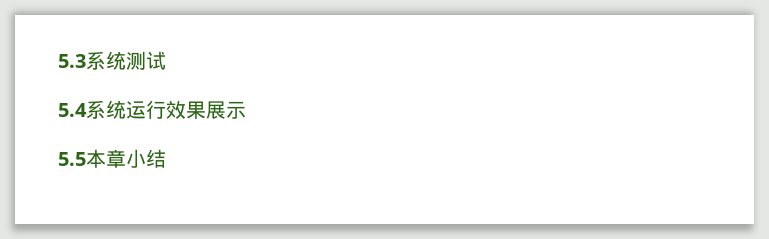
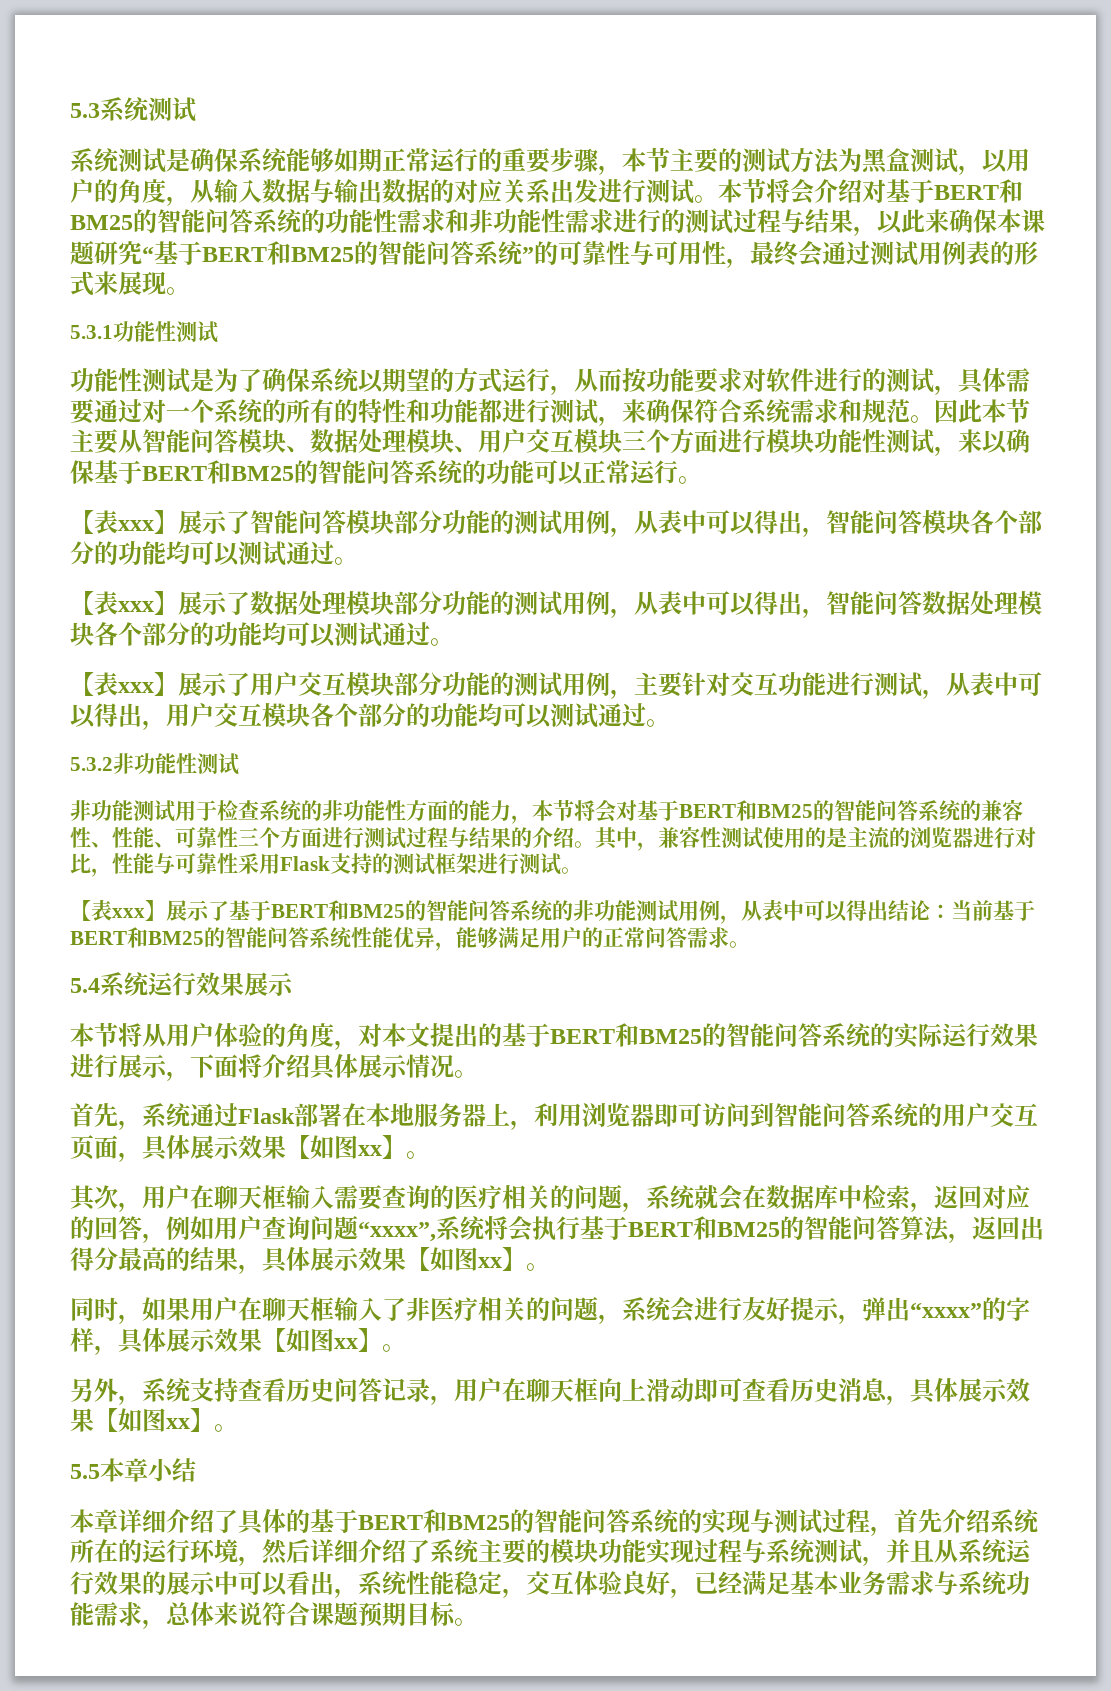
(166, 60) none -> [70,147,1030,175] [70,178,1023,206] [70,209,1045,236] [70,240,1038,268] [70,271,190,296] [70,321,218,343] [70,367,1030,395] [70,398,1030,426] [70,429,1030,456] [70,460,702,485] [70,510,1042,537] [70,541,358,566] [70,591,1042,618] [70,622,454,647] [70,672,1042,699] [70,703,670,730] [70,753,239,775] [70,799,1023,824] [70,826,1036,851] [70,853,582,877] [70,899,1035,924] [70,926,750,951] // 系统测试是确保系统能够如期正常运行的重要步骤，本节主要的测试方法为黑盒测试，以用户的角度，从输入数据与输出数据的对应关系出发进行测试。本节将会介绍对基于BERT和BM25的智能问答系统的功能性需求和非功能性需求进行的测试过程与结果，以此来确保本课题研究“基于BERT和BM25的智能问答系统”的可靠性与可用性，最终会通过测试用例表的形式来展现。 // 5.3.1功能性测试 // 功能性测试是为了确保系统以期望的方式运行，从而按功能要求对软件进行的测试，具体需要通过对一个系统的所有的特性和功能都进行测试，来确保符合系统需求和规范。因此本节主要从智能问答模块、数据处理模块、用户交互模块三个方面进行模块功能性测试，来以确保基于BERT和BM25的智能问答系统的功能可以正常运行。 // 【表xxx】展示了智能问答模块部分功能的测试用例，从表中可以得出，智能问答模块各个部分的功能均可以测试通过。 // 【表xxx】展示了数据处理模块部分功能的测试用例，从表中可以得出，智能问答数据处理模块各个部分的功能均可以测试通过。 // 【表xxx】展示了用户交互模块部分功能的测试用例，主要针对交互功能进行测试，从表中可以得出，用户交互模块各个部分的功能均可以测试通过。 // 5.3.2非功能性测试 // 非功能测试用于检查系统的非功能性方面的能力，本节将会对基于BERT和BM25的智能问答系统的兼容性、性能、可靠性三个方面进行测试过程与结果的介绍。其中，兼容性测试使用的是主流的浏览器进行对比，性能与可靠性采用Flask支持的测试框架进行测试。 // 【表xxx】展示了基于BERT和BM25的智能问答系统的非功能测试用例，从表中可以得出结论：当前基于BERT和BM25的智能问答系统性能优异，能够满足用户的正常问答需求。
[58,149,166,168] 5.5本章小结 -> [70,1022,1038,1050] [70,1053,478,1081] [70,1103,1038,1130] [70,1134,430,1162] [70,1184,1030,1212] [70,1215,1044,1243] [70,1246,550,1274] [70,1296,1030,1324] [70,1327,406,1355] [70,1377,1030,1405] [70,1408,238,1432] [70,1458,196,1482] [70,1508,1040,1536] [70,1539,1032,1566] [70,1570,1030,1598] [70,1601,478,1629] 本节将从用户体验的角度，对本文提出的基于BERT和BM25的智能问答系统的实际运行效果进行展示，下面将介绍具体展示情况。 // 首先，系统通过Flask部署在本地服务器上，利用浏览器即可访问到智能问答系统的用户交互页面，具体展示效果【如图xx】。 // 其次，用户在聊天框输入需要查询的医疗相关的问题，系统就会在数据库中检索，返回对应的回答，例如用户查询问题“xxxx”,系统将会执行基于BERT和BM25的智能问答算法，返回出得分最高的结果，具体展示效果【如图xx】。 // 同时，如果用户在聊天框输入了非医疗相关的问题，系统会进行友好提示，弹出“xxxx”的字样，具体展示效果【如图xx】。 // 另外，系统支持查看历史问答记录，用户在聊天框向上滑动即可查看历史消息，具体展示效果【如图xx】。 // 5.5本章小结 // 本章详细介绍了具体的基于BERT和BM25的智能问答系统的实现与测试过程，首先介绍系统所在的运行环境，然后详细介绍了系统主要的模块功能实现过程与系统测试，并且从系统运行效果的展示中可以看出，系统性能稳定，交互体验良好，已经满足基本业务需求与系统功能需求，总体来说符合课题预期目标。

